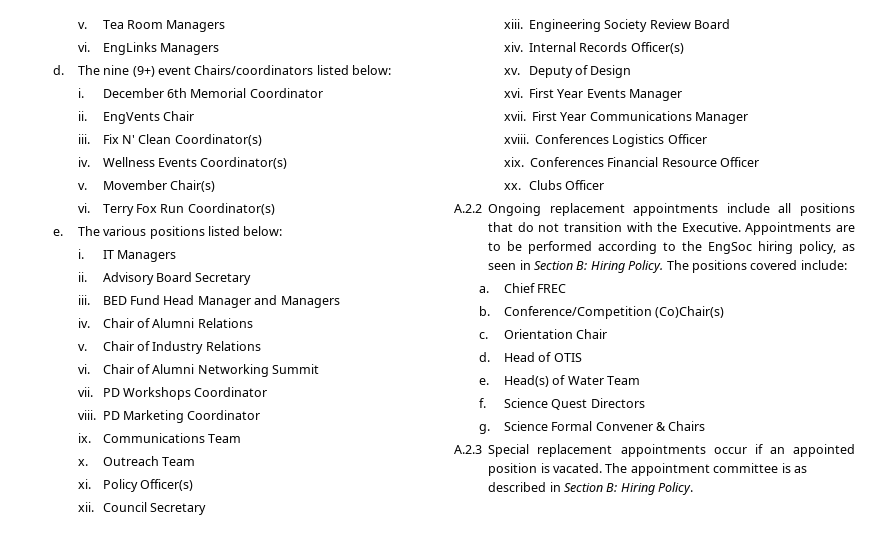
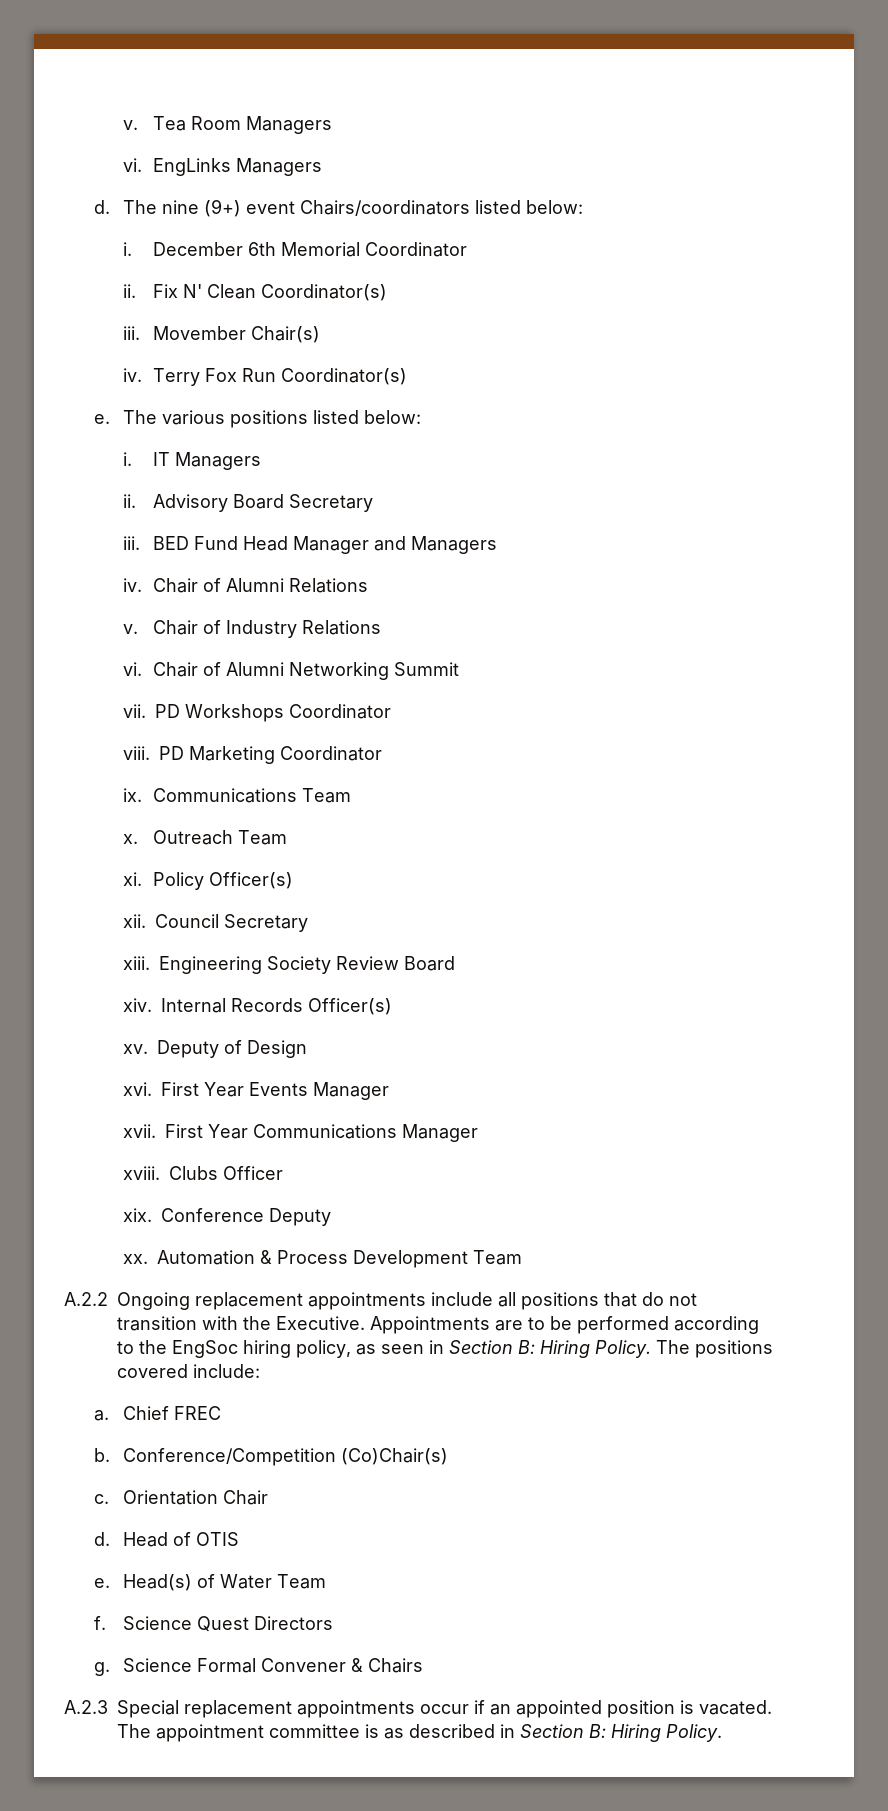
[102,111,195,124] [77,134,90,144] EngVents Chair // iii. -> (137, 291) none
[77,157,288,169] [77,183,87,190] iv. Wellness Events Coordinator(s) // v. -> [123,326,141,340] iii.
[77,203,90,213] vi. -> [123,368,143,382] iv.
[535,134,665,147] Conferences Logistics -> [169,1166,219,1180] Clubs
[530,157,760,167] [503,180,605,190] Conferences Financial Resource Officer // xx. Clubs Officer -> [161,1208,332,1226] [123,1250,523,1268] Conference Deputy // xx. Automation & Process Development Team

